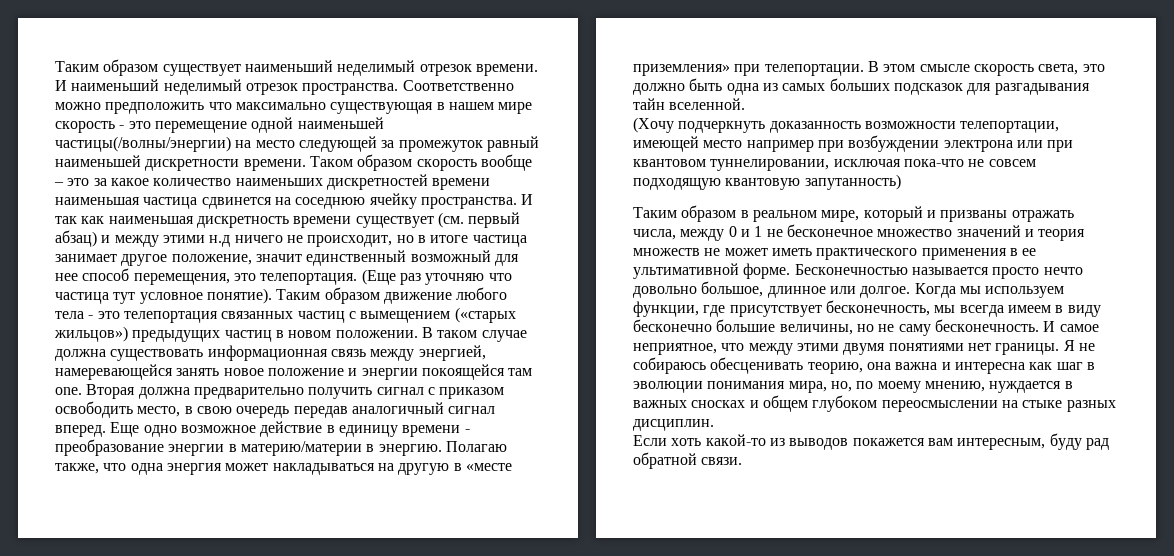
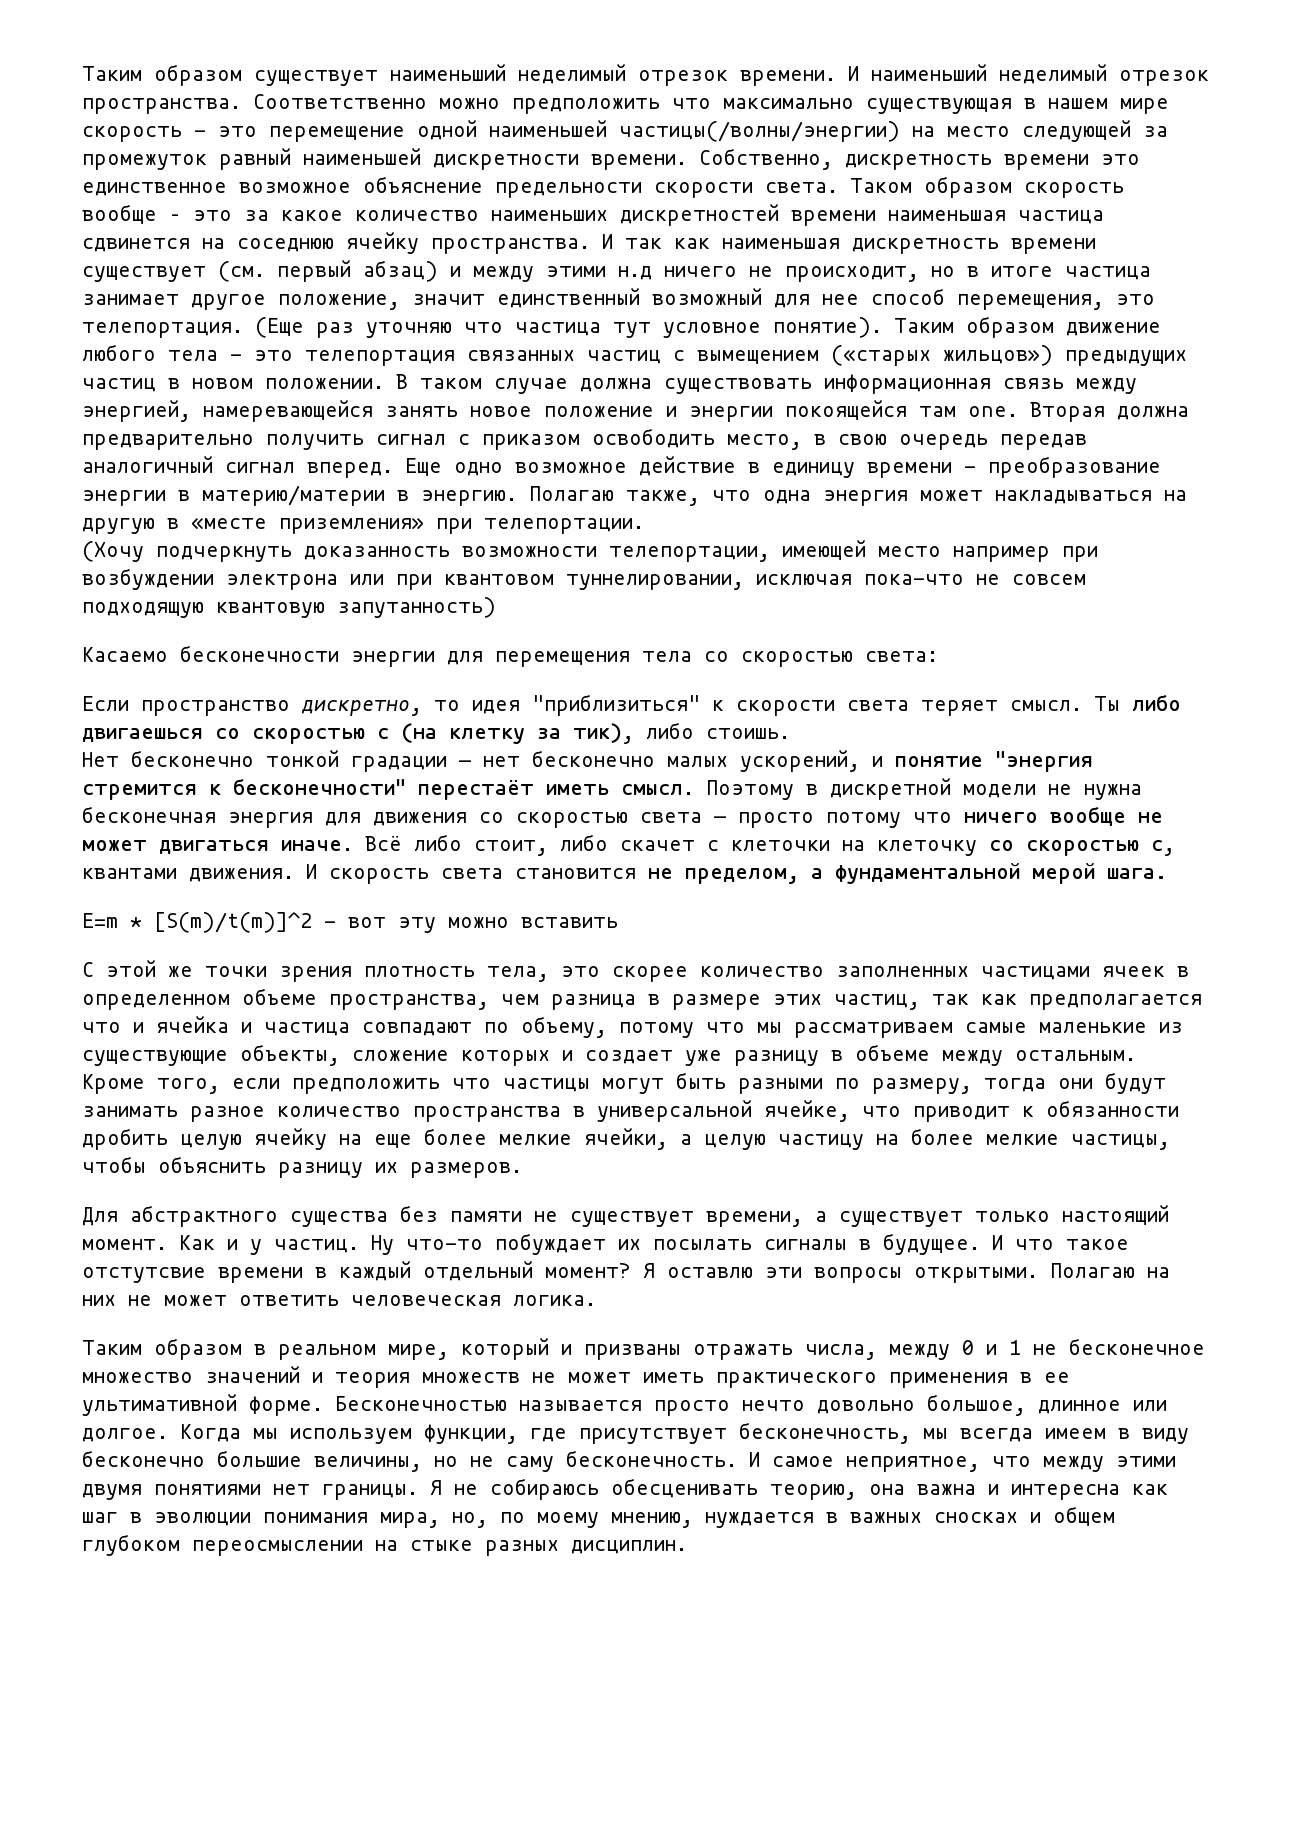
(306, 165) none -> [699,148,1140,170] [82,176,838,198] Собственно, дискретность времени это единственное возможное объяснение предельности скорости света.
[867,61,1105,76] [633,78,1090,95] [633,98,746,110] В этом смысле скорость света, это должно быть одна из самых больших подсказок для разгадывания тайн вселенной. -> (644, 526) none
(901, 182) none -> [82,645,938,667] [82,694,1181,716] [82,722,790,744] [82,750,1093,772] [82,778,1142,800] [82,806,1163,828] [82,834,1175,856] [82,862,1167,884] [82,912,618,933] [82,960,1189,982] [82,988,1202,1010] [82,1016,1183,1038] [82,1044,1136,1066] [82,1072,1166,1094] [82,1100,1179,1122] [82,1128,1170,1150] [82,1156,522,1178] [82,1205,1169,1227] [82,1233,1129,1255] [82,1261,1170,1283] [82,1295,596,1307] // Касаемо бесконечности энергии для перемещения тела со скоростью света: // Если пространство дискретно, то идея "приблизиться" к скорости света теряет смысл. Ты либо двигаешься со скоростью c (на клетку за тик), либо стоишь. // Нет бесконечно тонкой градации — нет бесконечно малых ускорений, и понятие "энергия стремится к бесконечности" перестаёт иметь смысл. Поэтому в дискретной модели не нужна бесконечная энергия для движения со скоростью света — просто потому что ничего вообще не может двигаться иначе. Всё либо стоит, либо скачет с клеточки на клеточку со скоростью c, квантами движения. И скорость света становится не пределом, а фундаментальной мерой шага. // E=m * [S(m)/t(m)]^2 - вот эту можно вставить // С этой же точки зрения плотность тела, это скорее количество заполненных частицами ячеек в определенном объеме пространства, чем разница в размере этих частиц, так как предполагается что и ячейка и частица совпадают по объему, потому что мы рассматриваем самые маленькие из существующие объекты, сложение которых и создает уже разницу в объеме между остальным. Кроме того, если предположить что частицы могут быть разными по размеру, тогда они будут занимать разное количество пространства в универсальной ячейке, что приводит к обязанности дробить целую ячейку на еще более мелкие ячейки, а целую частицу на более мелкие частицы, чтобы объяснить разницу их размеров. // Для абстрактного существа без памяти не существует времени, а существует только настоящий момент. Как и у частиц. Ну что-то побуждает их посылать сигналы в будущее. И что такое отстутсвие времени в каждый отдельный момент? Я оставлю эти вопросы открытыми. Полагаю на них не может ответить человеческая логика.
[633,433,1109,450] [633,452,743,469] // Если хоть какой-то из выводов покажется вам интересным, буду рад обратной связи. -> (687, 1547) none

